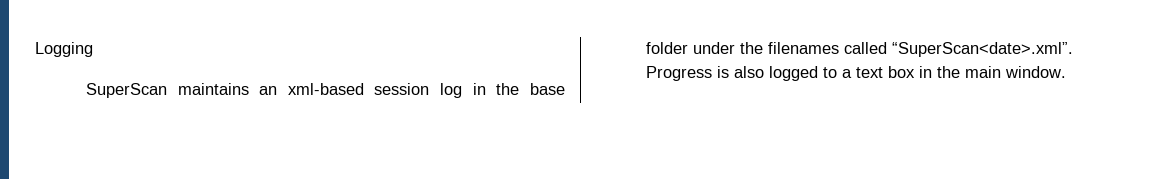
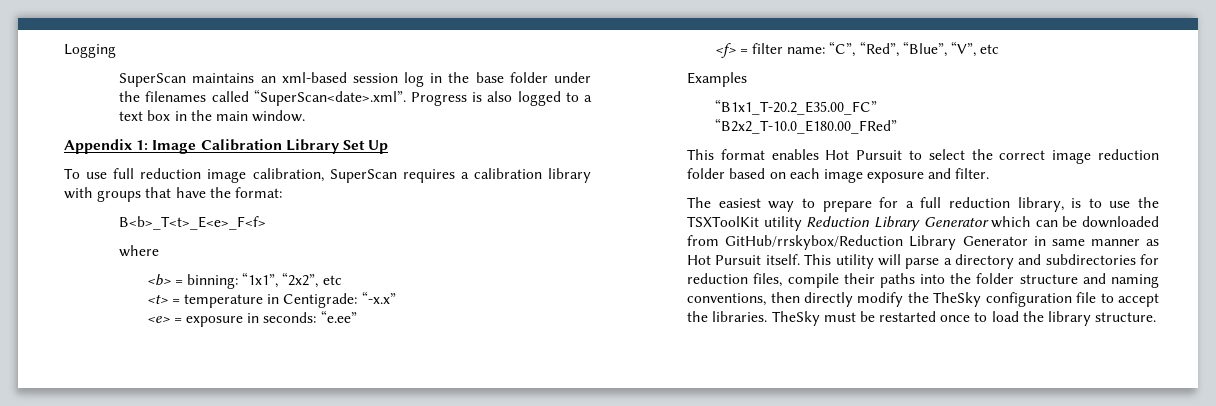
(1066, 72) none -> [64,139,389,154] [64,168,592,183] [64,187,282,202] [119,216,267,230] [119,245,160,257] [146,272,342,289] [146,291,396,308] [146,310,357,327] [714,41,1000,58] [687,72,748,87] [714,99,877,115] [714,118,897,134] [687,149,1159,164] [687,168,990,183] [687,197,1159,212] [687,216,1159,231] [687,235,1159,250] [687,254,1159,269] [687,273,1159,288] [687,292,1159,307] [687,311,1157,326] // Appendix 1: Image Calibration Library Set Up // To use full reduction image calibration, SuperScan requires a calibration library with groups that have the format: // B<b>_T<t>_E<e>_F<f> // where // <b> = binning: “1x1”, “2x2”, etc // <t> = temperature in Centigrade: “-x.x” // <e> = exposure in seconds: “e.ee” // <f> = filter name: “C”, “Red”, “Blue”, “V”, etc // Examples // “B1x1_T-20.2_E35.00_FC” // “B2x2_T-10.0_E180.00_FRed” // This format enables Hot Pursuit to select the correct image reduction folder based on each image exposure and filter. // The easiest way to prepare for a full reduction library, is to use the TSXToolKit utility Reduction Library Generator which can be downloaded from GitHub/rrskybox/Reduction Library Generator in same manner as Hot Pursuit itself. This utility will parse a directory and subdirectories for reduction files, compile their paths into the folder structure and naming conventions, then directly modify the TheSky configuration file to accept the libraries. TheSky must be restarted once to load the library structure.

